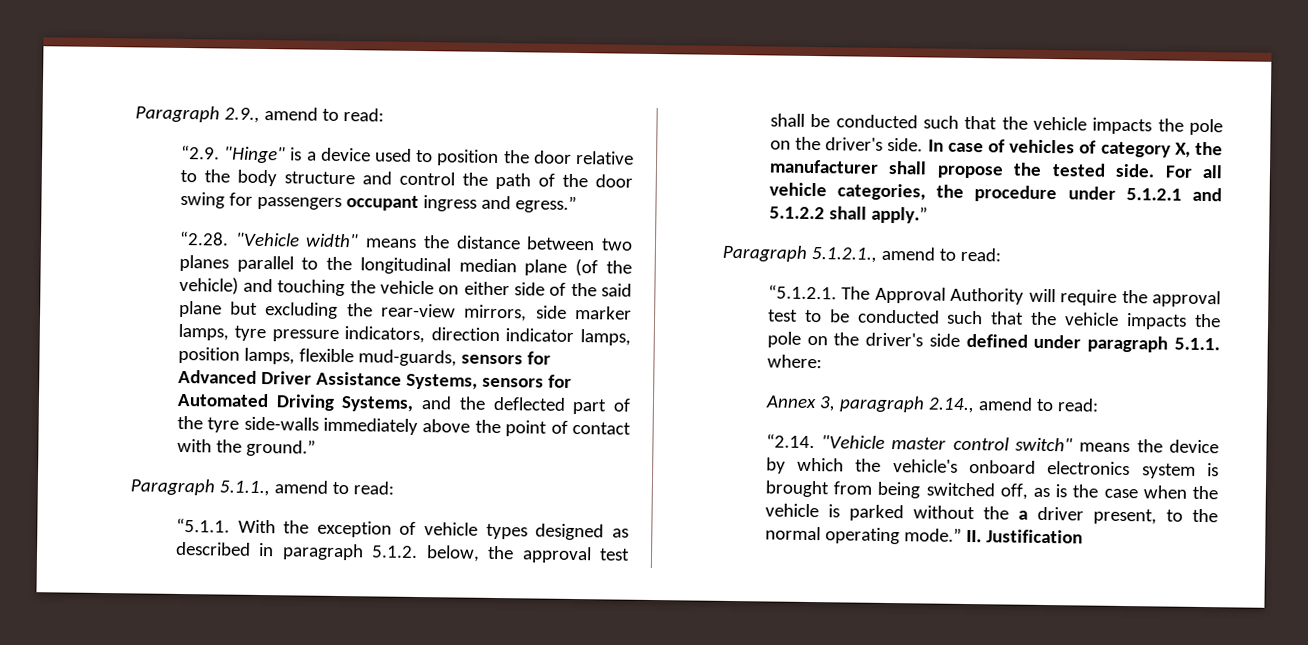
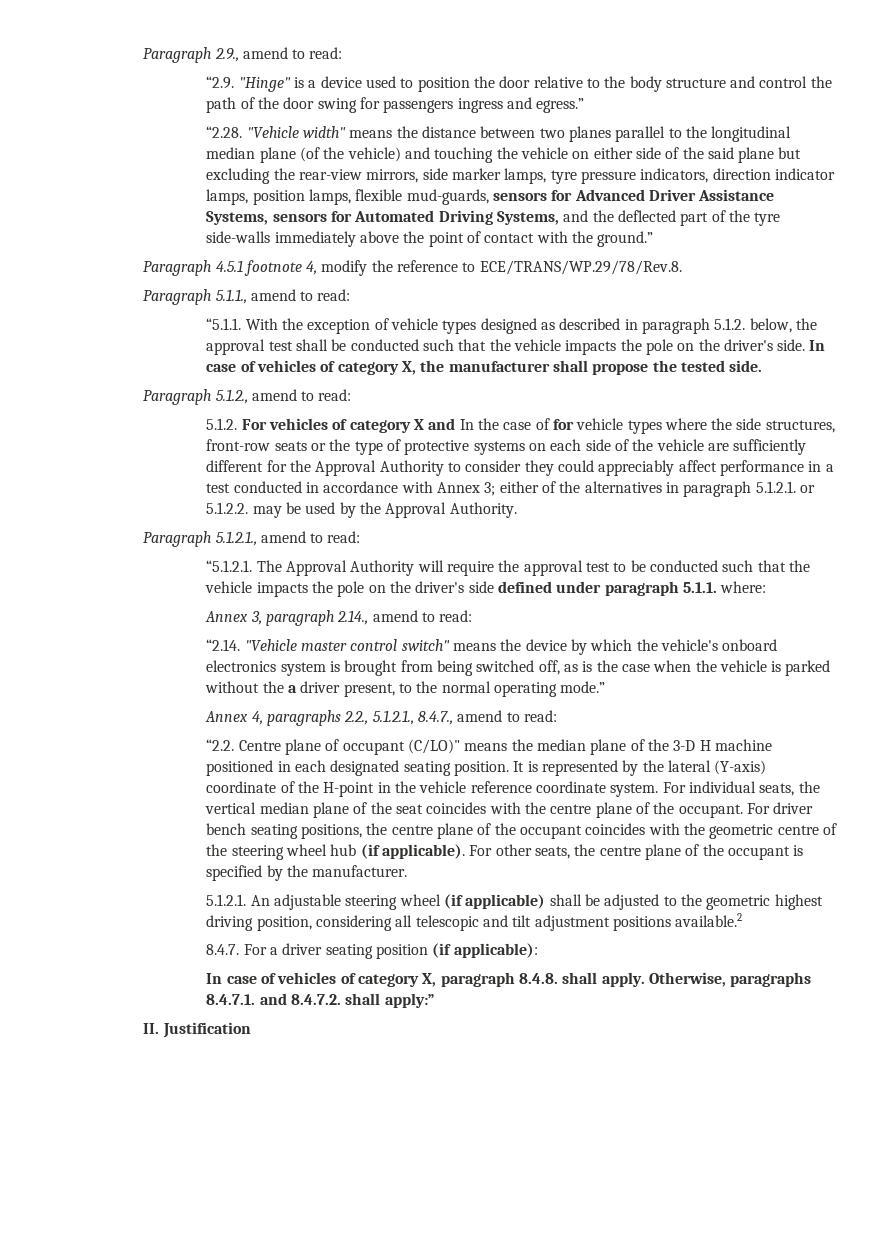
[345,195,419,211] occupant -> (454, 106) none
(316, 447) none -> [143,260,682,276] // Paragraph 4.5.1 footnote 4, modify the reference to ECE/TRANS/WP.29/78/Rev.8.
[1164,164,1223,179] [768,182,1222,203] [768,205,928,224] For all vehicle categories, the procedure under 5.1.2.1 and 5.1.2.2 shall apply.” -> [143,389,352,405] [206,418,835,434] [206,439,807,455] [206,460,834,476] [206,481,815,497] [206,502,517,518] // Paragraph 5.1.2., amend to read: // 5.1.2. For vehicles of category X and In the case of for vehicle types where the side structures, front-row seats or the type of protective systems on each side of the vehicle are sufficiently different for the Approval Authority to consider they could appreciably affect performance in a test conducted in accordance with Annex 3; either of the alternatives in paragraph 5.1.2.1. or 5.1.2.2. may be used by the Approval Authority.
(962, 534) none -> [205,710,557,726] [206,739,772,755] [206,760,767,776] [206,781,820,797] [205,802,814,818] [206,823,837,839] [206,844,804,860] [206,865,408,881] [206,894,823,910] [206,913,743,931] [206,943,538,959] [206,972,812,987] [206,993,434,1008] // Annex 4, paragraphs 2.2., 5.1.2.1., 8.4.7., amend to read: // “2.2. Centre plane of occupant (C/LO)" means the median plane of the 3-D H machine positioned in each designated seating position. It is represented by the lateral (Y-axis) coordinate of the H-point in the vehicle reference coordinate system. For individual seats, the vertical median plane of the seat coincides with the centre plane of the occupant. For driver bench seating positions, the centre plane of the occupant coincides with the geometric centre of the steering wheel hub (if applicable). For other seats, the centre plane of the occupant is specified by the manufacturer. // 5.1.2.1. An adjustable steering wheel (if applicable) shall be adjusted to the geometric highest driving position, considering all telescopic and tilt adjustment positions available.2 // 8.4.7. For a driver seating position (if applicable): // In case of vehicles of category X, paragraph 8.4.8. shall apply. Otherwise, paragraphs 8.4.7.1. and 8.4.7.2. shall apply:” //

